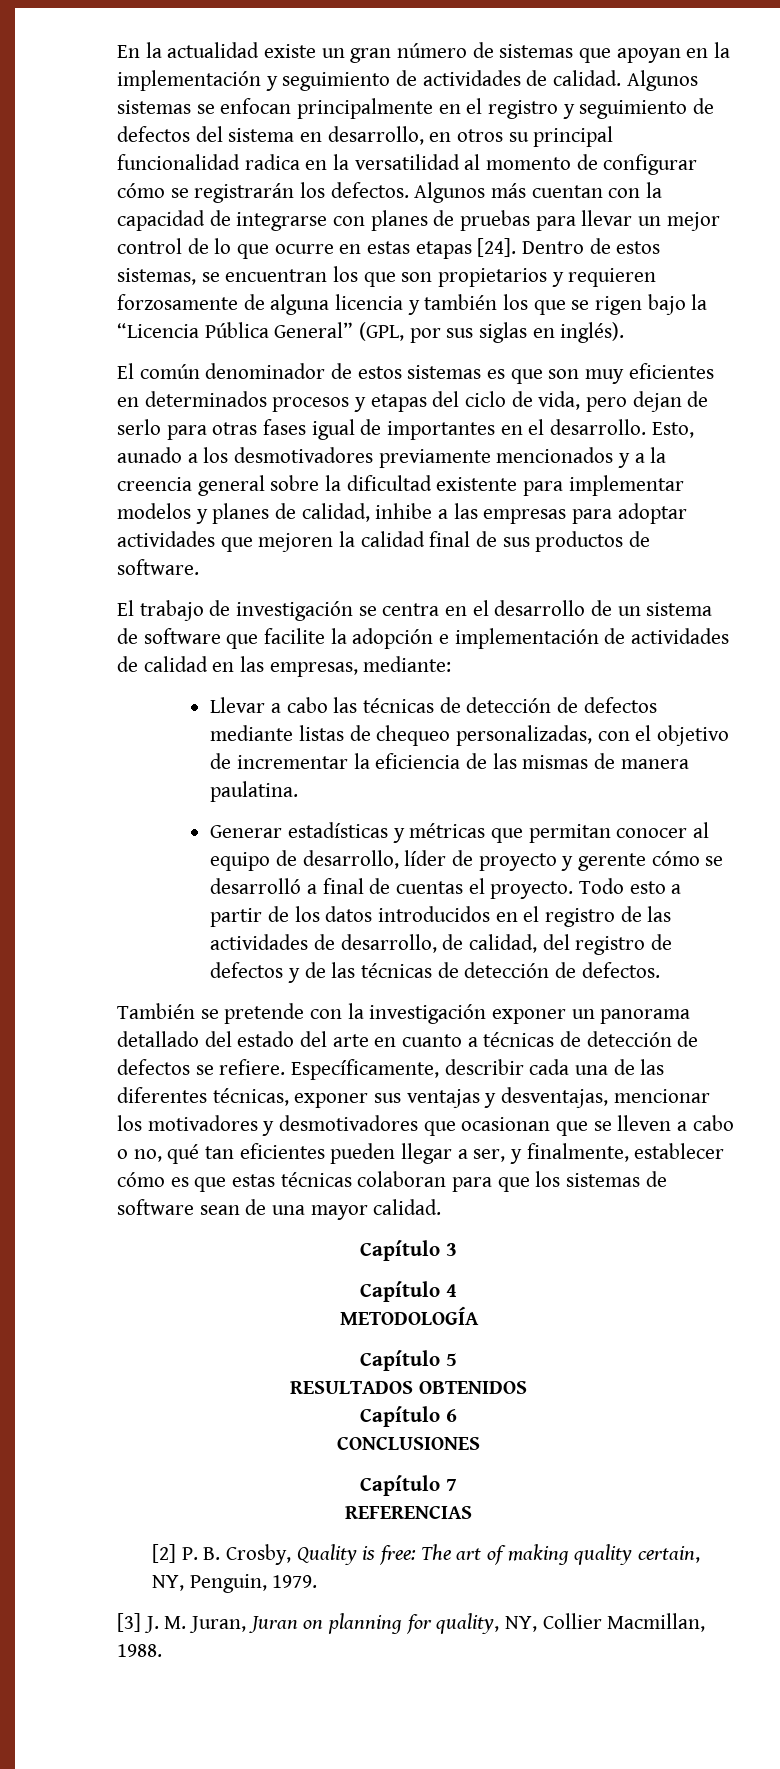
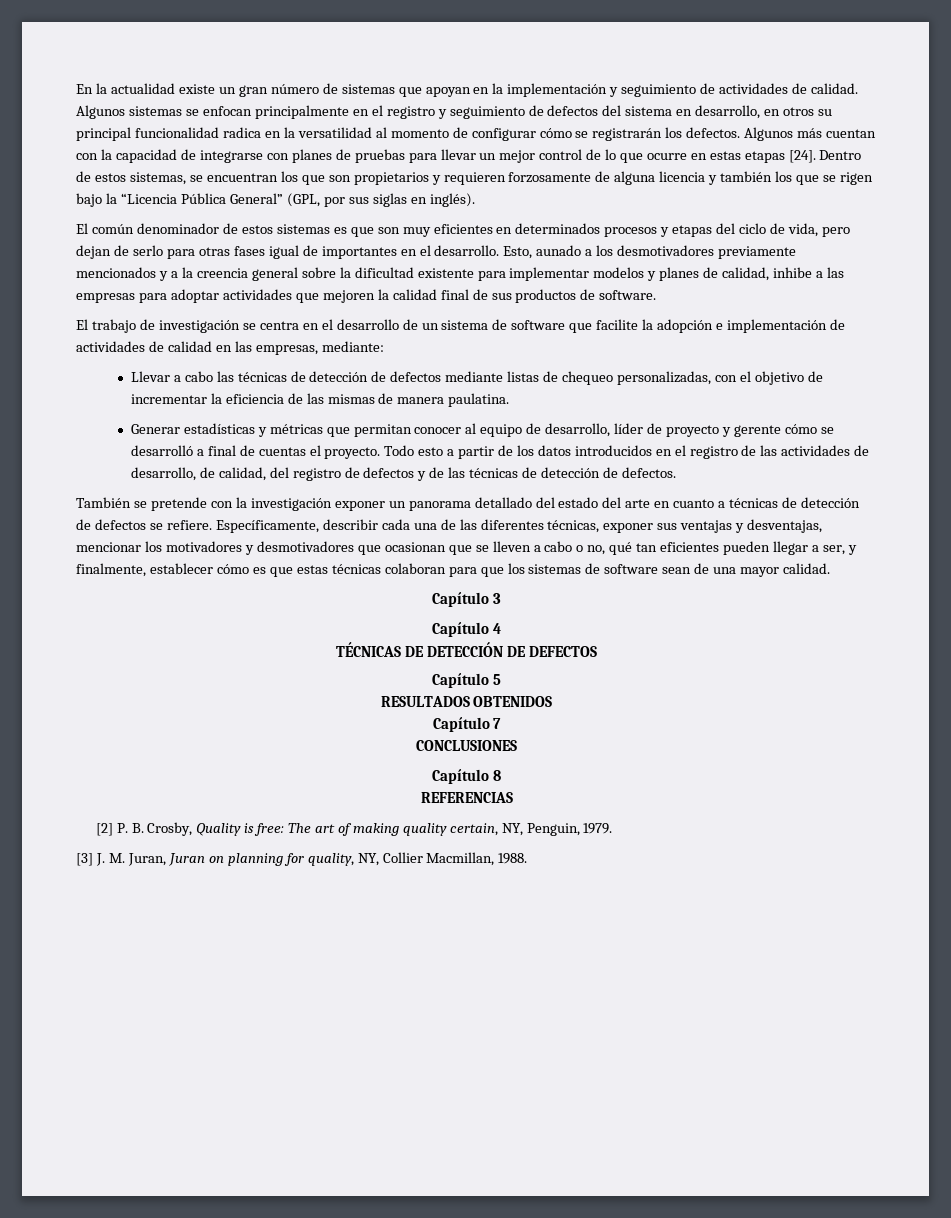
[339,1306,479,1325] METODOLOGÍA -> [336,642,597,657] TÉCNICAS DE DETECCIÓN DE DEFECTOS
[445,1409,457,1422] 6 -> [493,718,502,729] 7
[445,1479,457,1491] 7 -> [492,770,501,781] 8

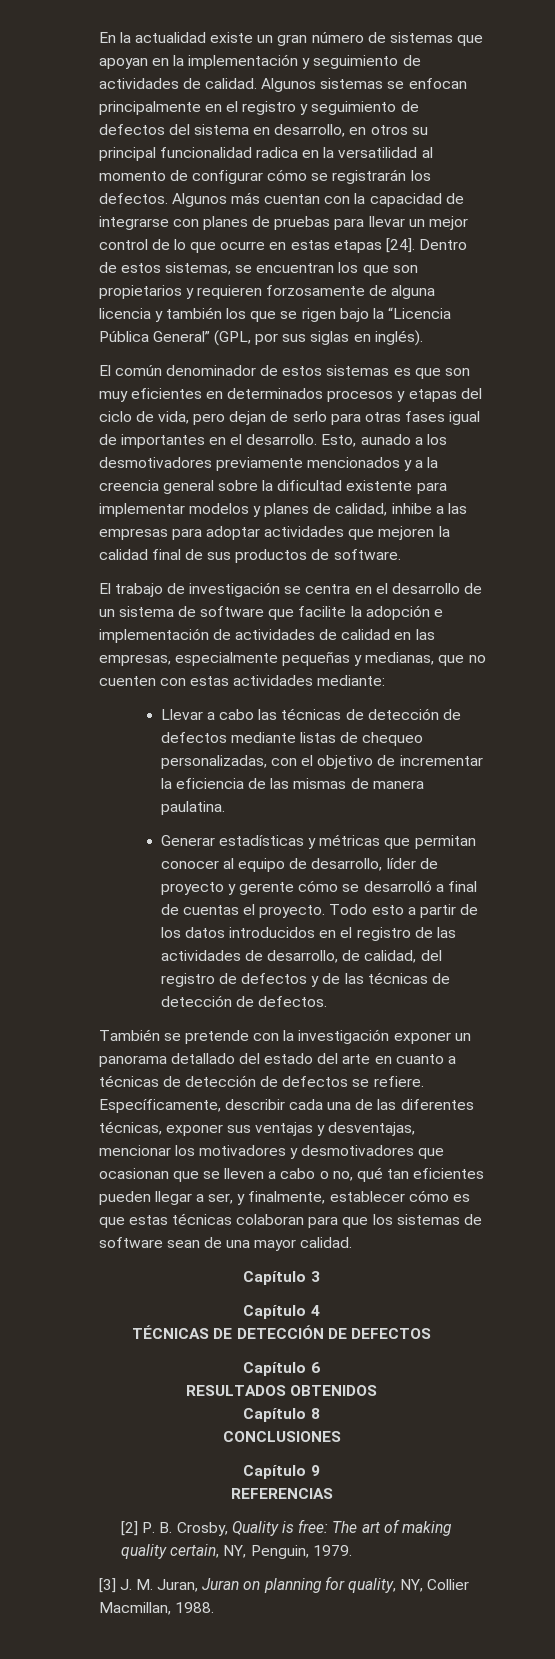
(318, 350) none -> [174,651,486,666] [98,675,314,686] especialmente pequeñas y medianas, que no cuenten con estas actividades
[492,674,501,685] 5 -> [310,1362,320,1373] 6
[493,718,502,729] 7 -> [310,1408,320,1419] 8
[492,770,501,781] 8 -> [310,1465,320,1476] 9

